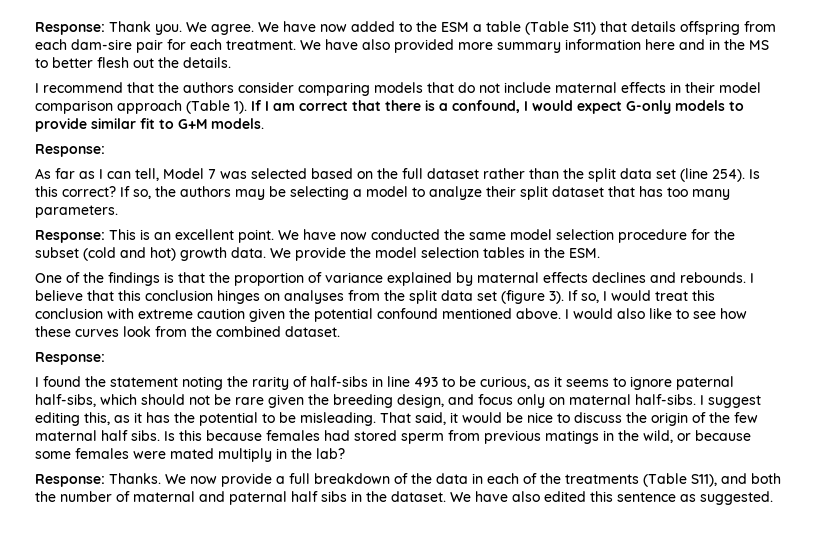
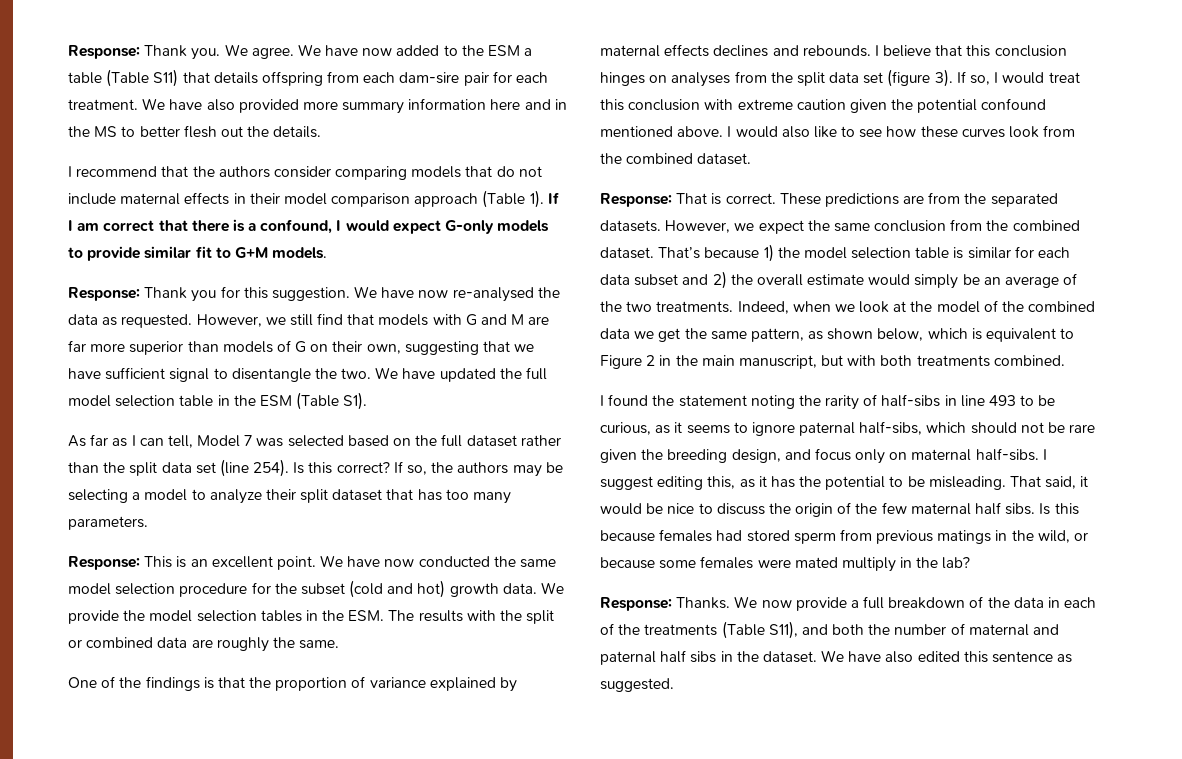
(105, 150) none -> [144,286,560,302] [68,313,550,328] [68,340,535,355] [68,367,548,382] [68,392,368,410] Thank you for this suggestion. We have now re-analysed the data as requested. However, we still find that models with G and M are far more superior than models of G on their own, suggesting that we have sufficient signal to disentangle the two. We have updated the full model selection table in the ESM (Table S1).
(600, 253) none -> [388,610,555,624] [68,637,340,652] The results with the split or combined data are roughly the same.
(105, 358) none -> [676,192,1058,207] [600,219,1080,234] [600,244,1071,262] [600,271,1078,289] [600,300,1096,314] [600,328,1075,342] [600,355,1065,369] That is correct. These predictions are from the separated datasets. However, we expect the same conclusion from the combined dataset. That’s because 1) the model selection table is similar for each data subset and 2) the overall estimate would simply be an average of the two treatments. Indeed, when we look at the model of the combined data we get the same pattern, as shown below, which is equivalent to Figure 2 in the main manuscript, but with both treatments combined.

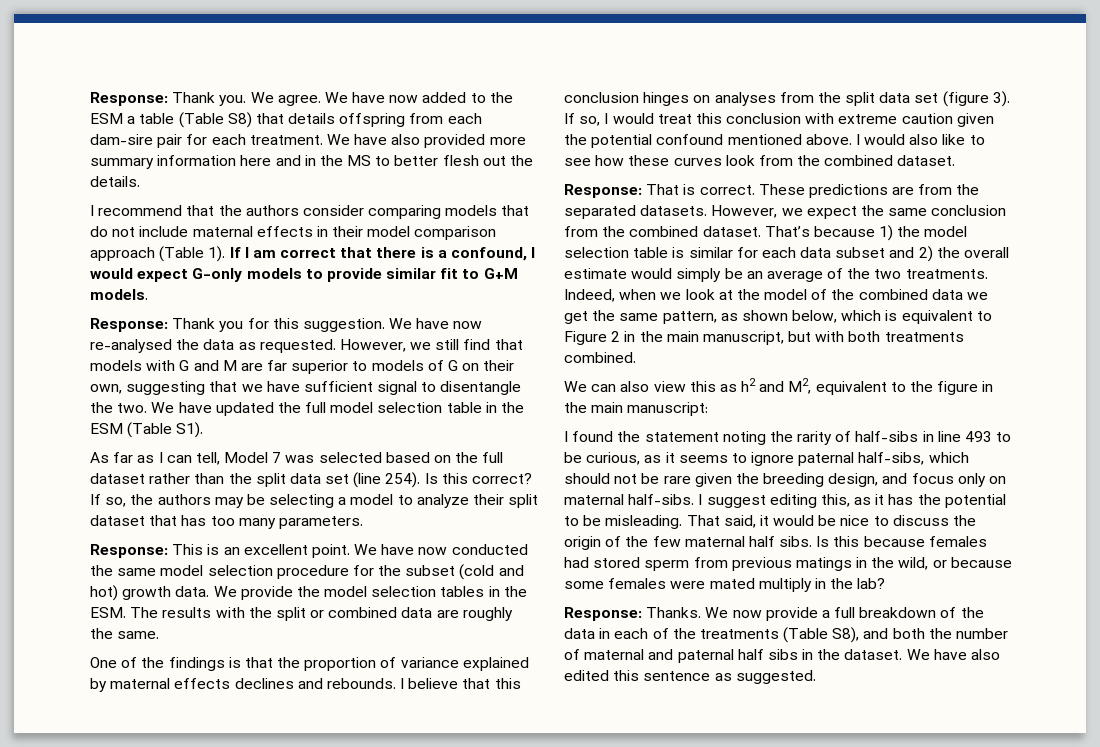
[153,69,179,87] S11) -> [227,112,252,128] S8)
[90,341,219,355] more superior than -> [291,360,368,374] superior to
(1065, 360) none -> [564,378,994,395] [564,402,709,416] // We can also view this as h2 and M2, equivalent to the figure in the main manuscript:
[768,621,798,639] S11), -> [832,627,860,643] S8),

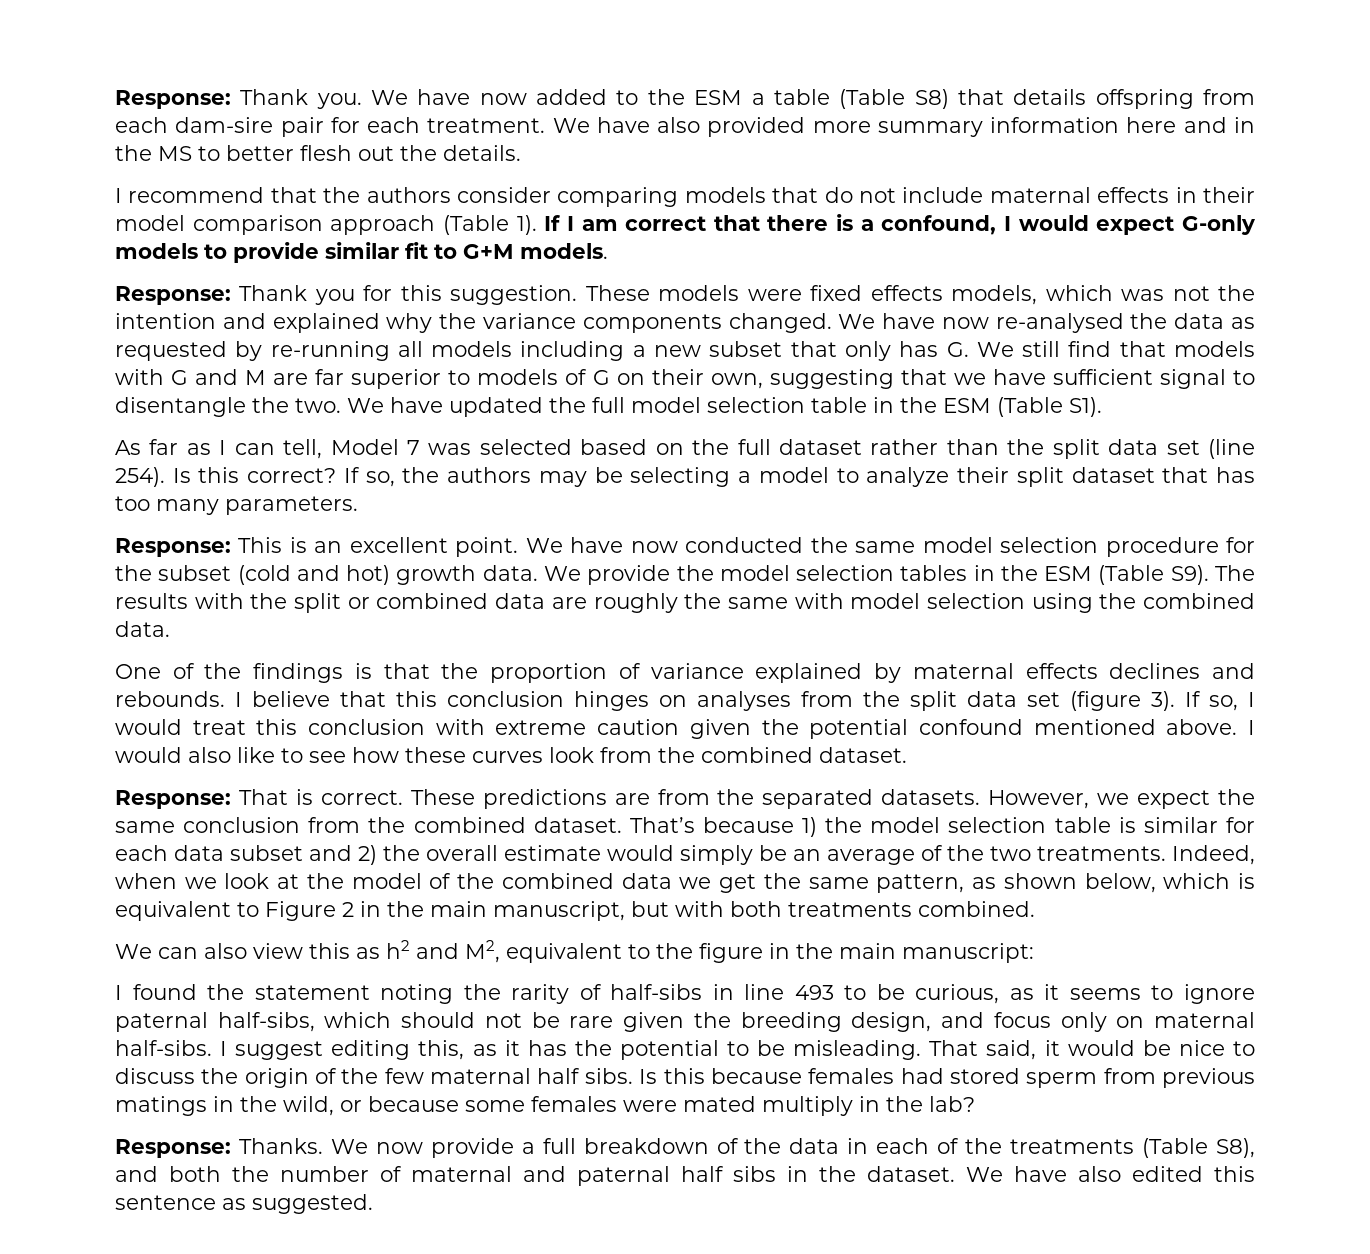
[277,92,348,106] agree. We -> (409, 97) none
(385, 325) none -> [585,285,1256,305] [115,313,832,333] These models were fixed effects models, which was not the intention and explained why the variance components changed.
[259,339,432,353] requested. However, we -> [115,341,1014,361] requested by re-running all models including a new subset that only has G. We
[90,607,126,618] ESM. -> [1044,565,1209,585] ESM (Table S9).
[117,631,160,639] same. -> [727,593,1255,613] [115,621,170,637] same with model selection using the combined data.

